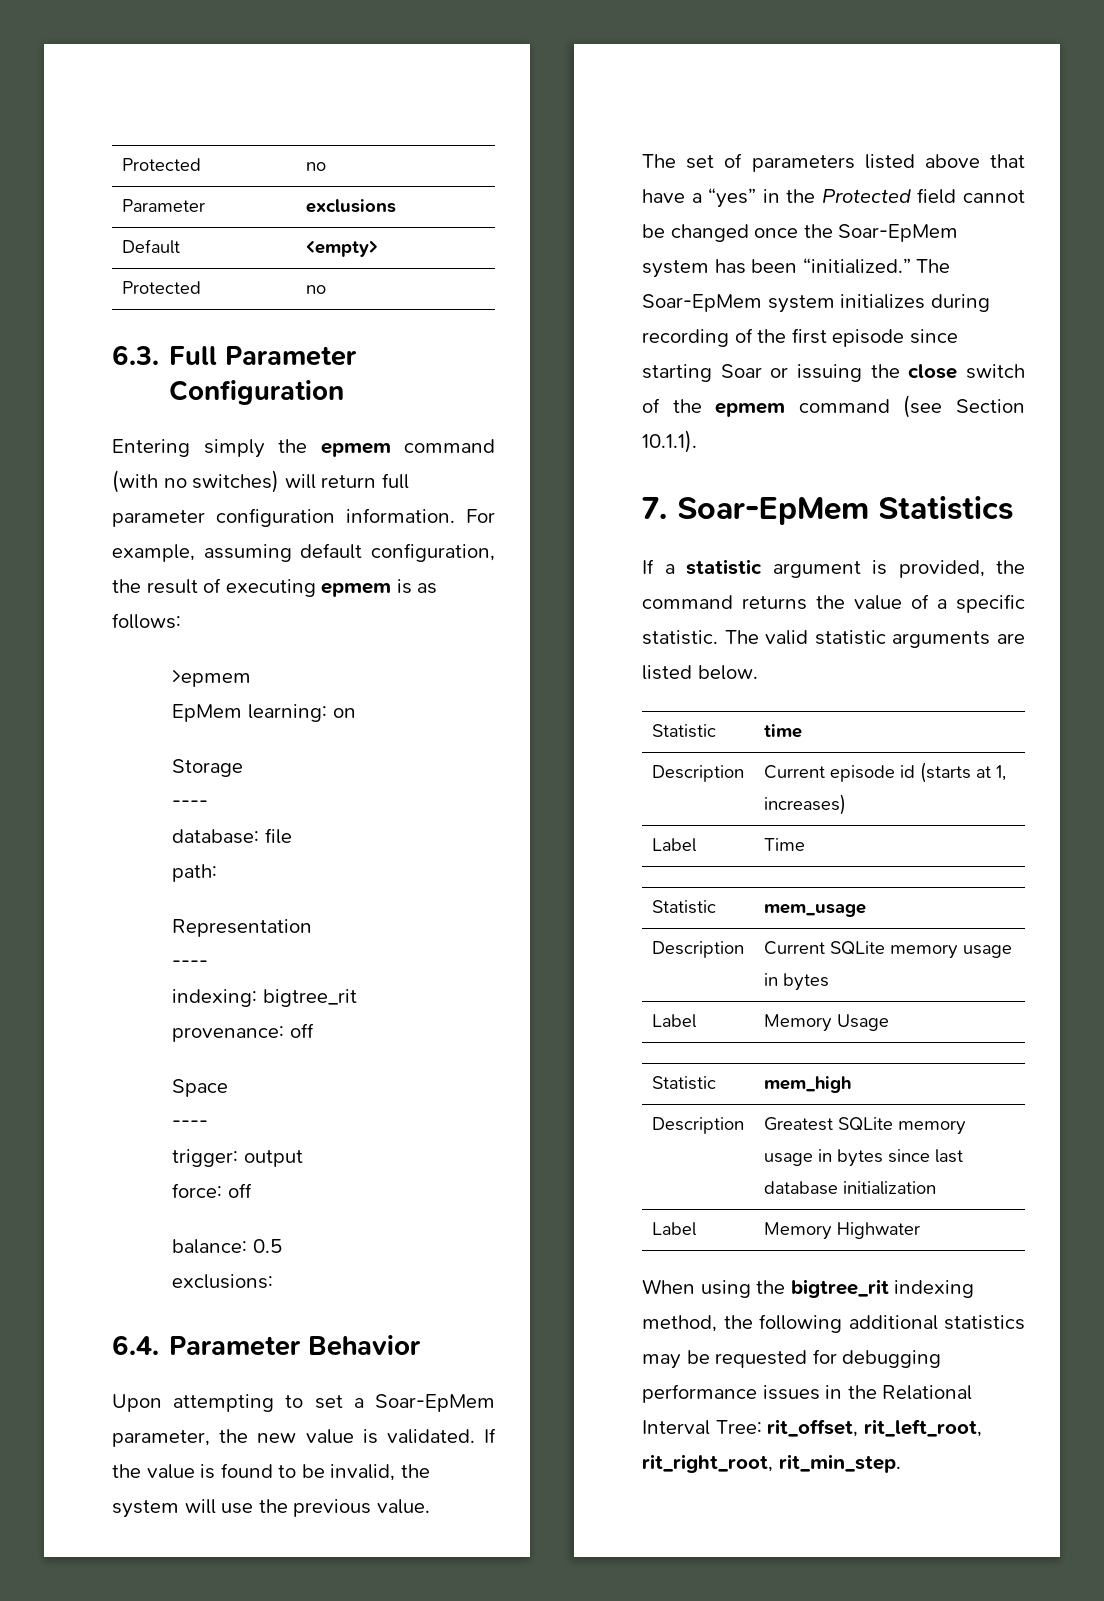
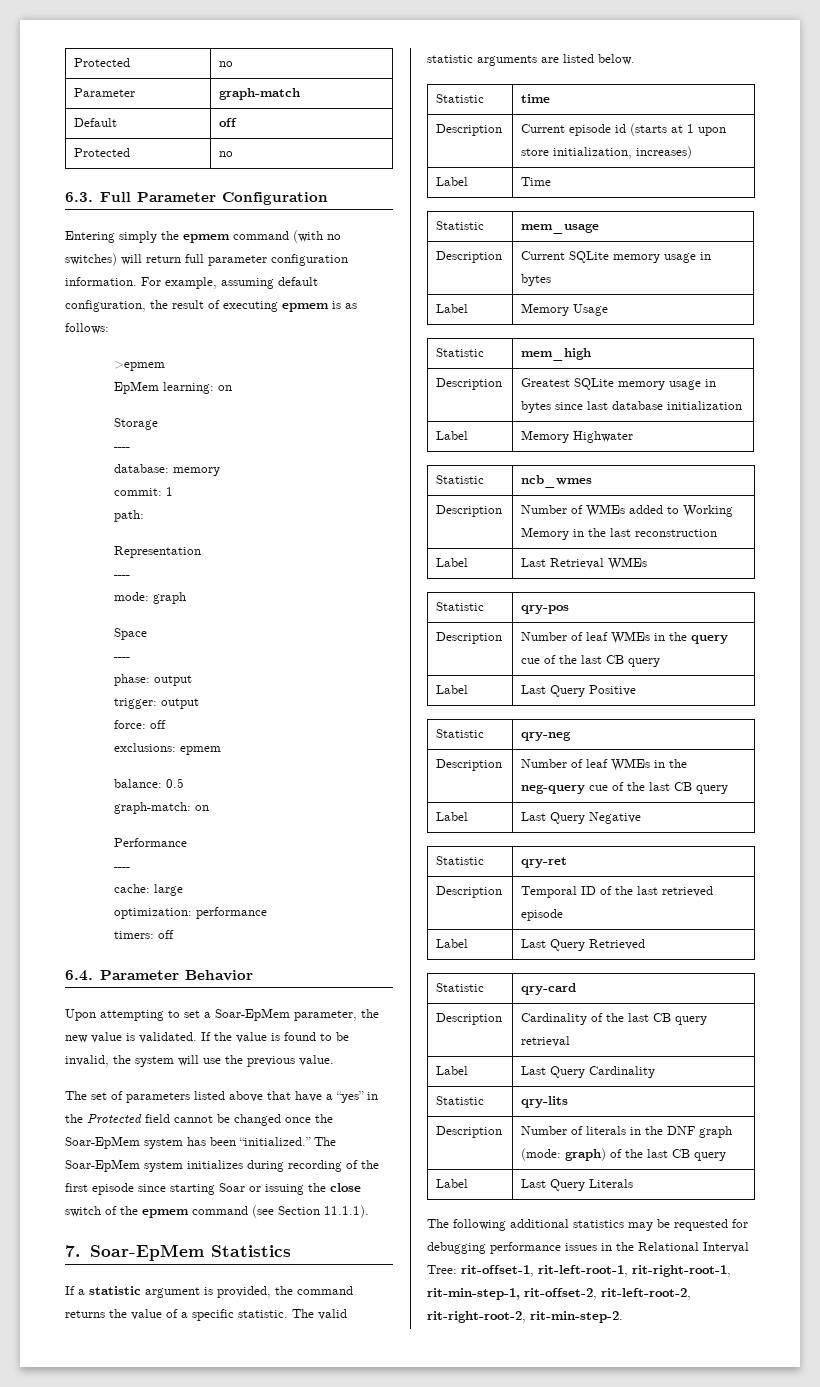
[305,199,396,213] exclusions -> [219,88,301,100] graph-match
[305,240,378,257] <empty> -> [219,118,238,127] off
[265,828,293,844] file -> [173,467,221,476] [114,487,174,496] memory // commit: 1
[172,989,358,1007] [172,1023,315,1042] indexing: bigtree_rit // provenance: off -> [114,592,187,604] mode: graph
(209, 1124) none -> [114,674,193,686] // phase: output
(253, 1190) none -> [114,743,222,755] // exclusions: epmem
[172,1274,274,1289] exclusions: -> [114,802,210,814] [114,838,188,847] [114,867,131,870] [114,884,184,896] [114,907,268,919] [114,930,175,939] graph-match: on // Performance // ---- // cache: large // optimization: performance // timers: off
[642,430,697,453] 10.1.1). -> [324,1205,369,1218] 11.1.1).
[995,765,1006,781] 1, -> [687,124,727,136] [521,147,633,159] 1 upon store initialization,
[642,1279,975,1298] [642,1315,753,1332] // When using the bigtree_rit indexing method, the -> [436,475,485,484] [521,475,593,488] [436,505,503,517] [521,504,734,517] [521,527,718,540] [436,558,469,567] [521,557,648,570] [436,602,485,611] [521,605,570,614] [436,632,503,644] [521,631,729,644] [521,655,661,667] [436,685,469,694] [521,685,637,697] [436,729,485,738] [521,731,572,741] [436,759,503,771] [521,758,688,771] [521,782,729,794] [436,812,469,821] [521,812,642,824] [436,856,485,865] [521,857,568,868] [436,886,503,898] [521,886,714,898] [521,909,564,921] [436,939,469,948] [521,939,646,951] [436,983,485,992] [521,983,577,995] [436,1013,503,1025] [521,1013,708,1025] [521,1036,571,1047] [436,1066,469,1075] [521,1066,656,1078] [436,1096,485,1105] [521,1096,569,1108] [436,1126,503,1138] [521,1126,733,1138] [521,1148,727,1161] [436,1179,469,1188] [521,1179,634,1191] [427,1219,449,1228] // Statistic | ncb_wmes // Description | Number of WMEs added to Working Memory in the last reconstruction // Label | Last Retrieval WMEs // Statistic | qry-pos // Description | Number of leaf WMEs in the query cue of the last CB query // Label | Last Query Positive // Statistic | qry-neg // Description | Number of leaf WMEs in the neg-query cue of the last CB query // Label | Last Query Negative // Statistic | qry-ret // Description | Temporal ID of the last retrieved episode // Label | Last Query Retrieved // Statistic | qry-card // Description | Cardinality of the last CB query retrieval // Label | Last Query Cardinality // Statistic | qry-lits // Description | Number of literals in the DNF graph (mode: graph) of the last CB query // Label | Last Query Literals // The
[767,1419,982,1437] [642,1454,901,1473] rit_offset, rit_left_root, rit_right_root, rit_min_step. -> [461,1265,731,1277] [427,1288,691,1300] [427,1311,623,1323] rit-offset-1, rit-left-root-1, rit-right-root-1, rit-min-step-1, rit-offset-2, rit-left-root-2, rit-right-root-2, rit-min-step-2.

